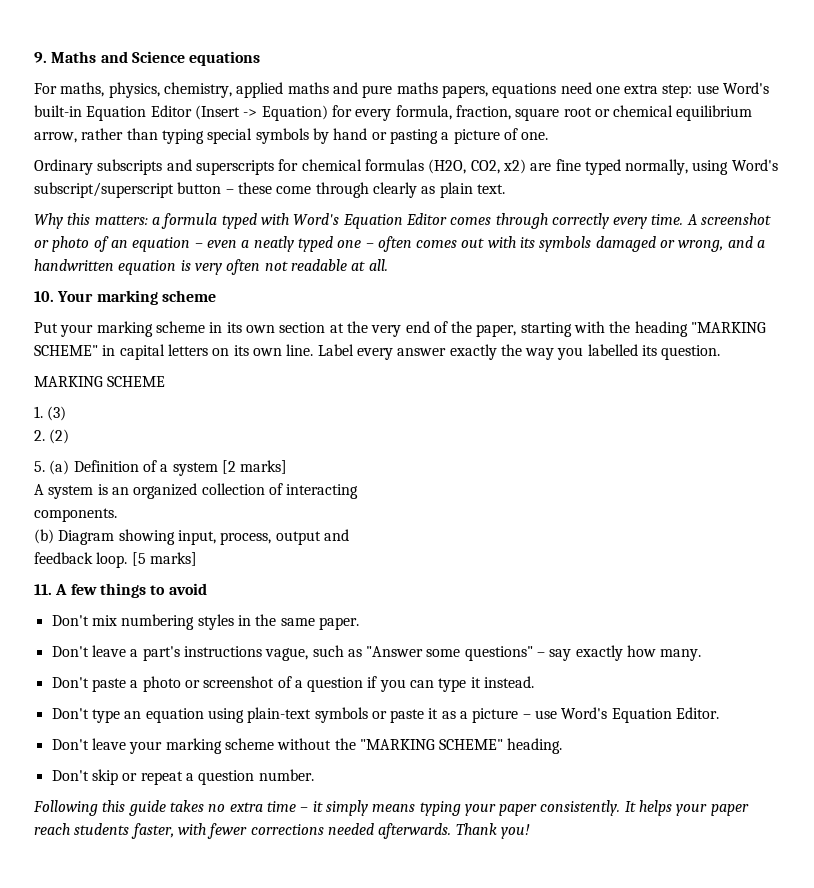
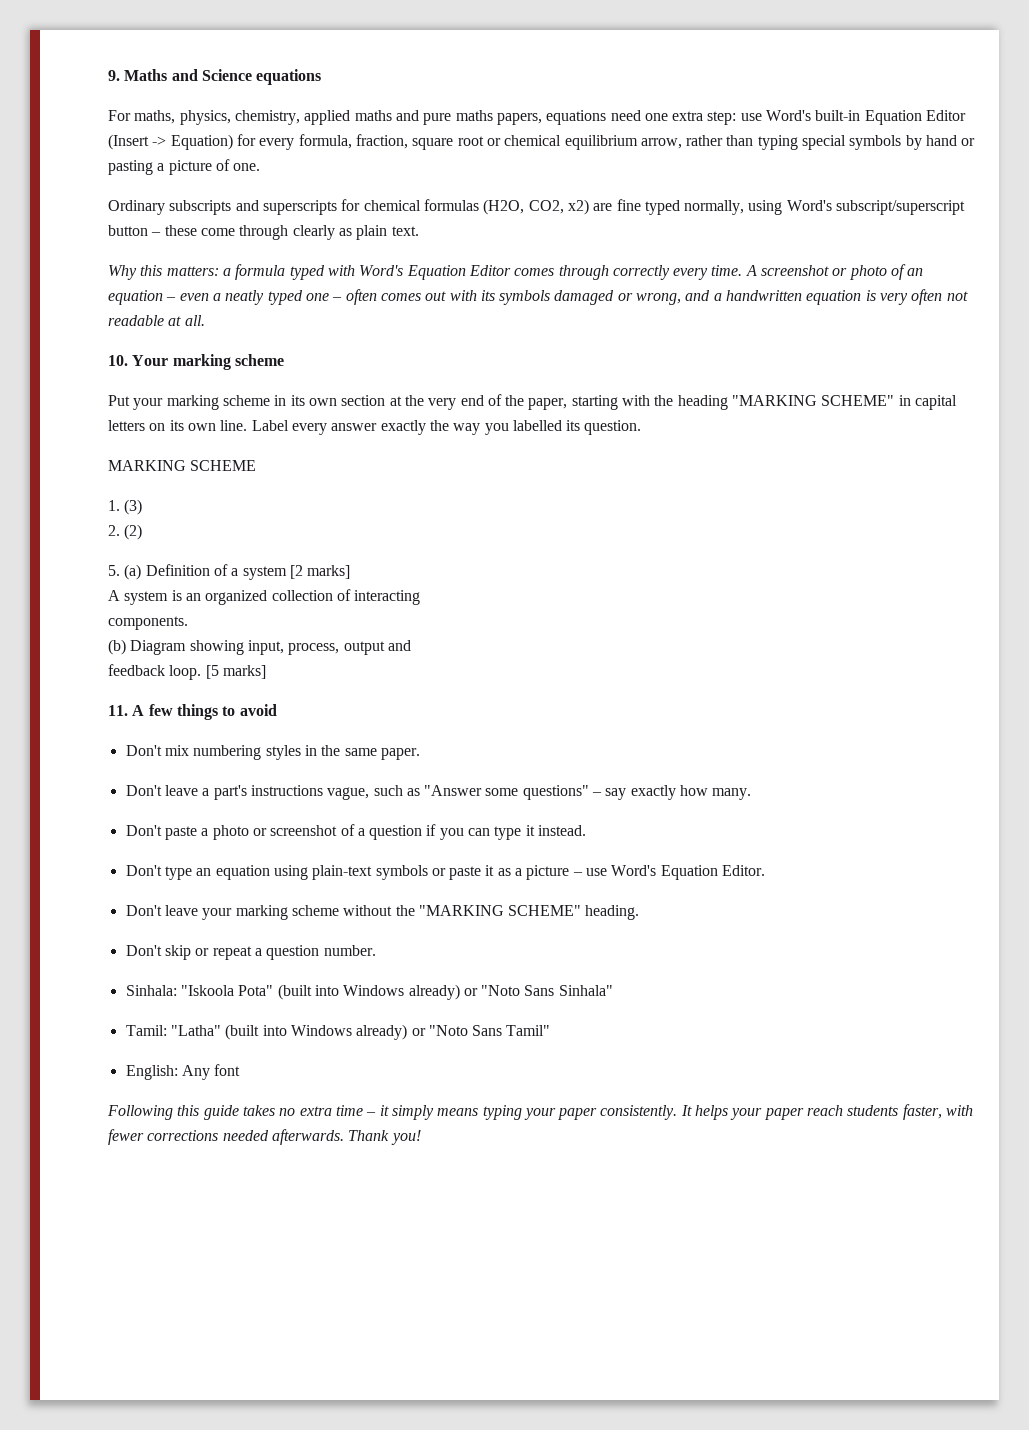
(314, 775) none -> [125,984,613,1000] [125,1024,551,1040] [125,1064,241,1080] // Sinhala: "Iskoola Pota" (built into Windows already) or "Noto Sans Sinhala" // Tamil: "Latha" (built into Windows already) or "Noto Sans Tamil" // English: Any font

